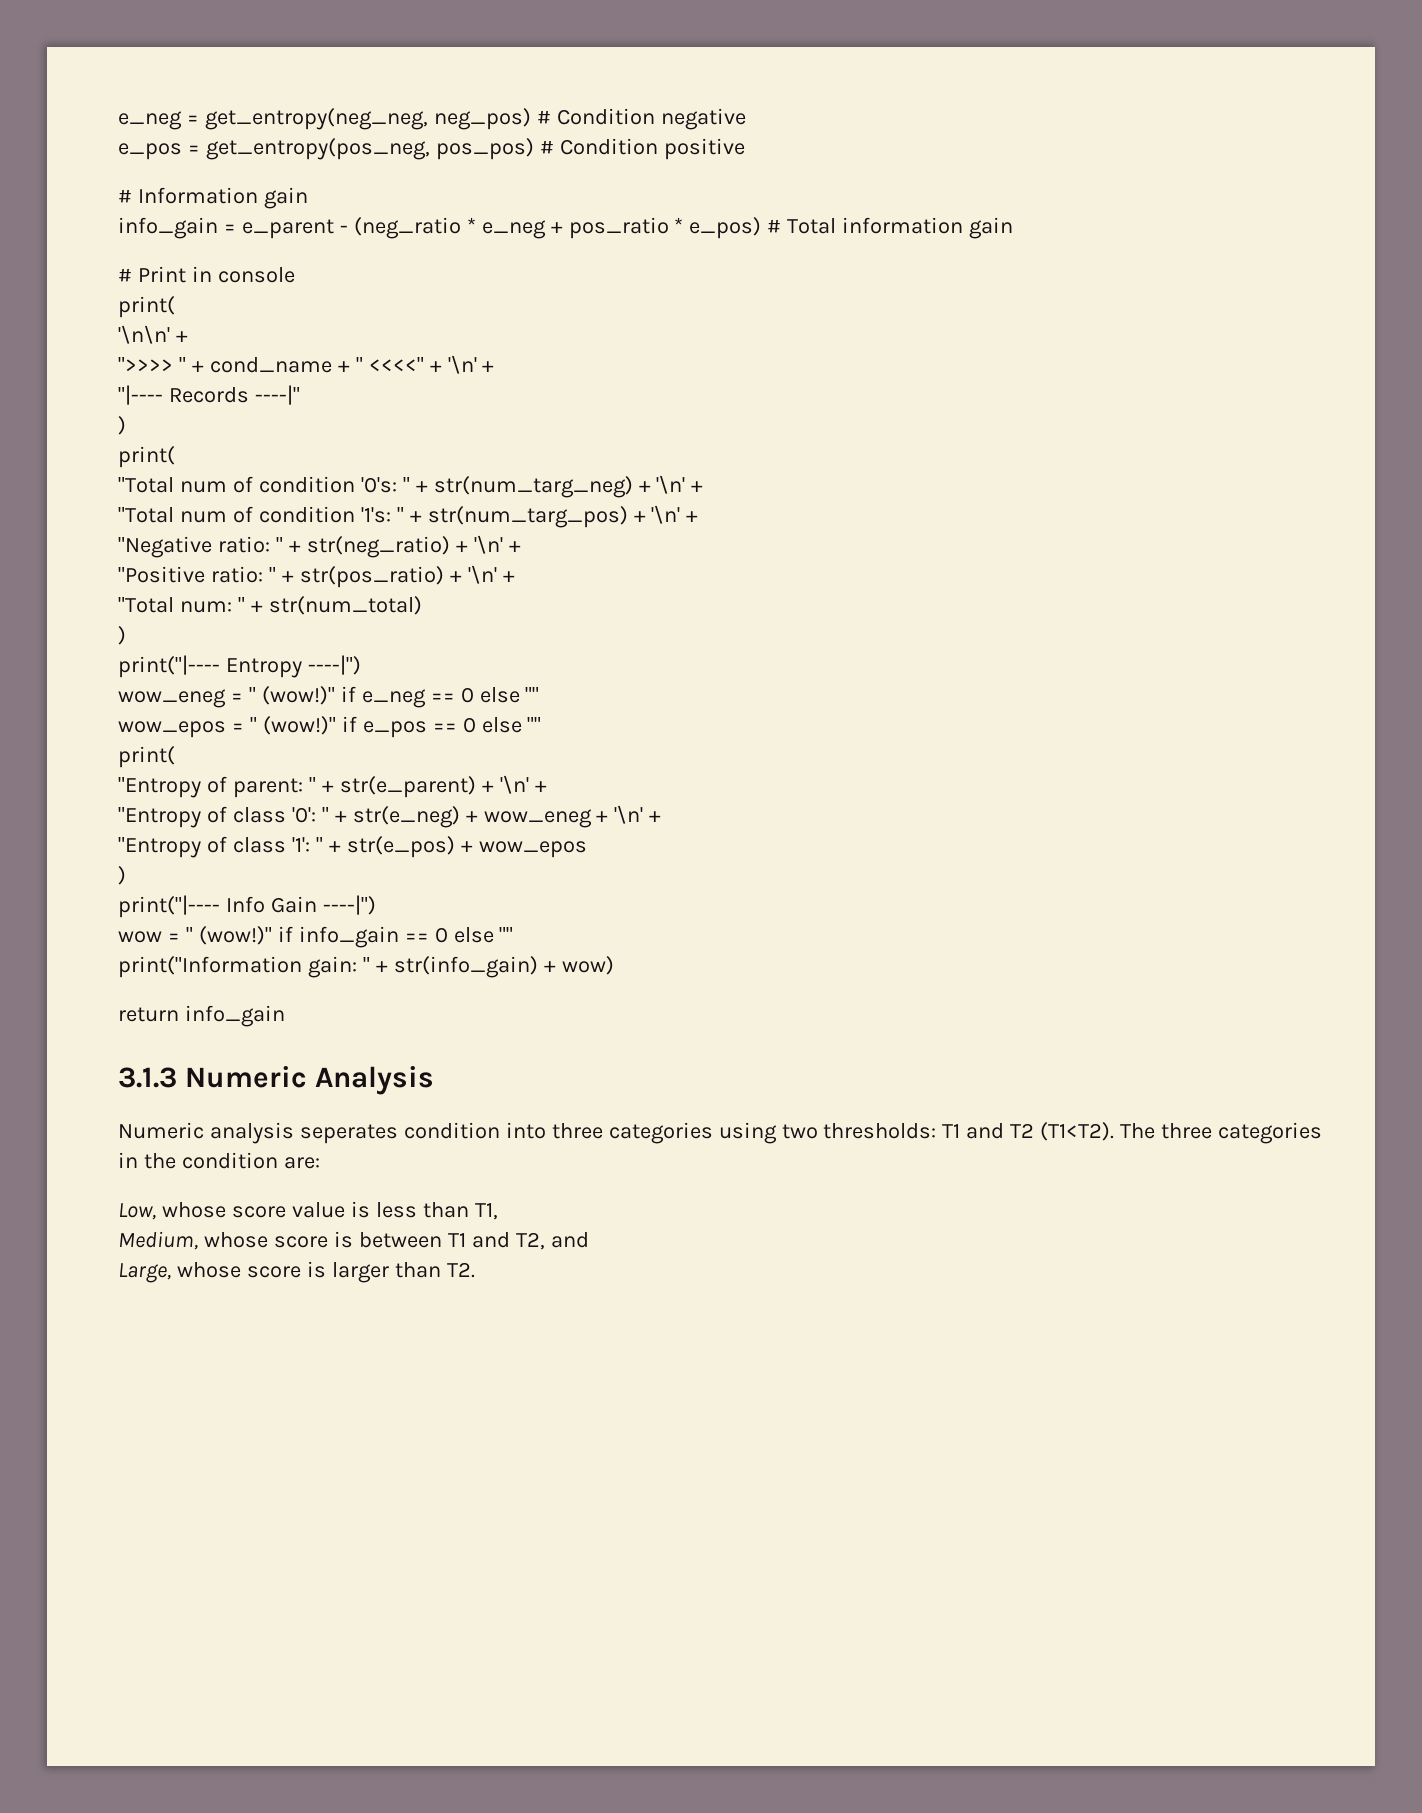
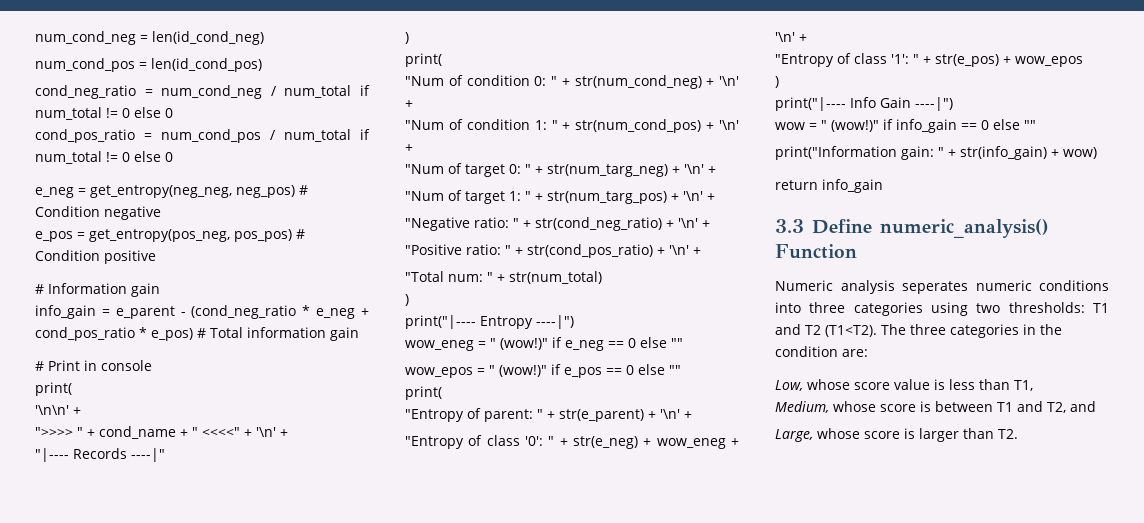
(118, 120) none -> [35,31,264,45] [35,58,262,72] [35,85,370,99] [35,107,173,120] [35,129,370,143] [35,151,173,164] num_cond_neg = len(id_cond_neg) // num_cond_pos = len(id_cond_pos) // cond_neg_ratio = num_cond_neg / num_total if num_total != 0 else 0 // cond_pos_ratio = num_cond_pos / num_total if num_total != 0 else 0 //
[353,217,461,239] (neg_ratio -> [191,305,297,319] (cond_neg_ratio
[568,217,669,239] pos_ratio -> [35,327,135,341] cond_pos_ratio
[118,476,397,493] "Total num of condition '0's: -> [405,75,739,89] [405,100,413,108] [405,119,739,133] [405,144,413,152] [405,163,521,177] "Num of condition 0: " + str(num_cond_neg) + '\n' + // "Num of condition 1: " + str(num_cond_pos) + '\n' + // "Num of target 0:
[118,506,391,523] "Total num of condition '1's: -> [405,190,521,204] "Num of target 1:
[306,536,450,558] str(neg_ratio) -> [535,217,662,231] str(cond_neg_ratio)
[299,566,444,588] str(pos_ratio) -> [527,244,653,258] str(cond_pos_ratio)
[118,1066,434,1095] 3.1.3 Numeric Analysis -> [775,219,1049,238] [775,244,857,259] 3.3 Define numeric_analysis() Function
[403,1122,500,1139] condition -> [975,280,1109,291] numeric conditions

